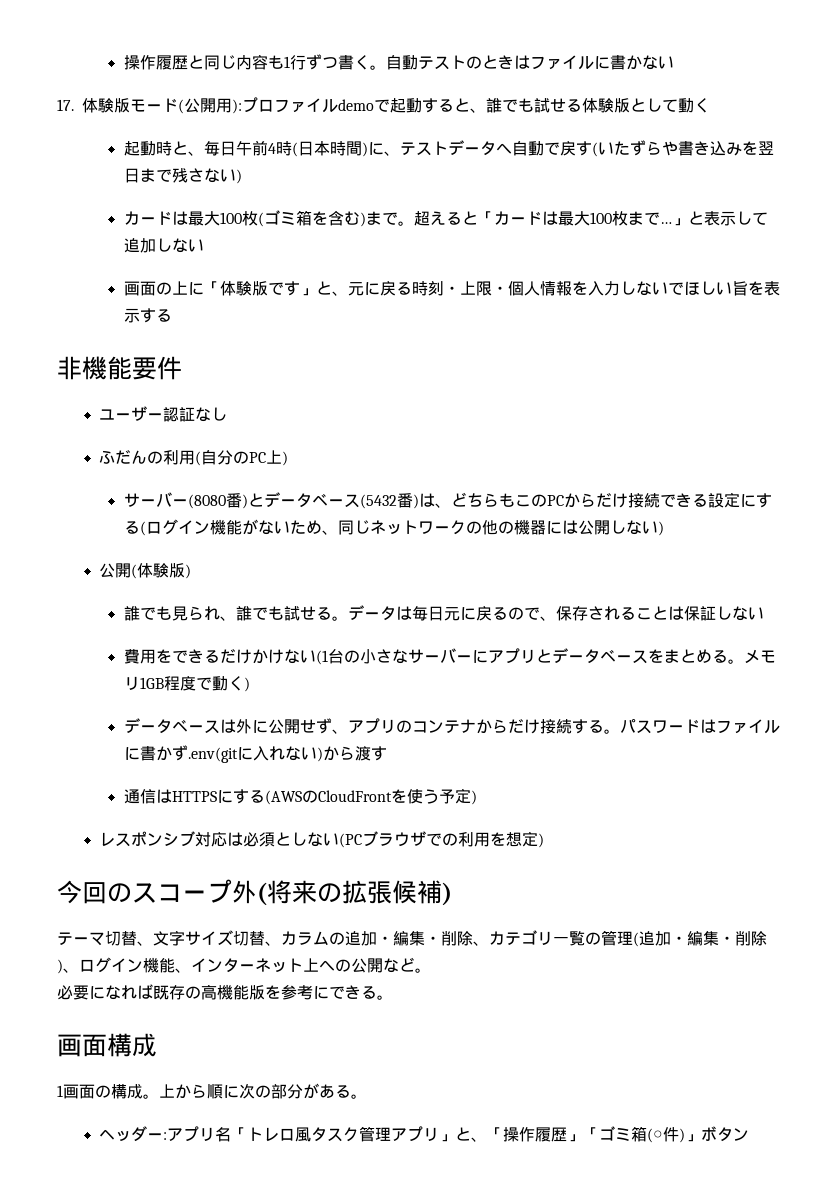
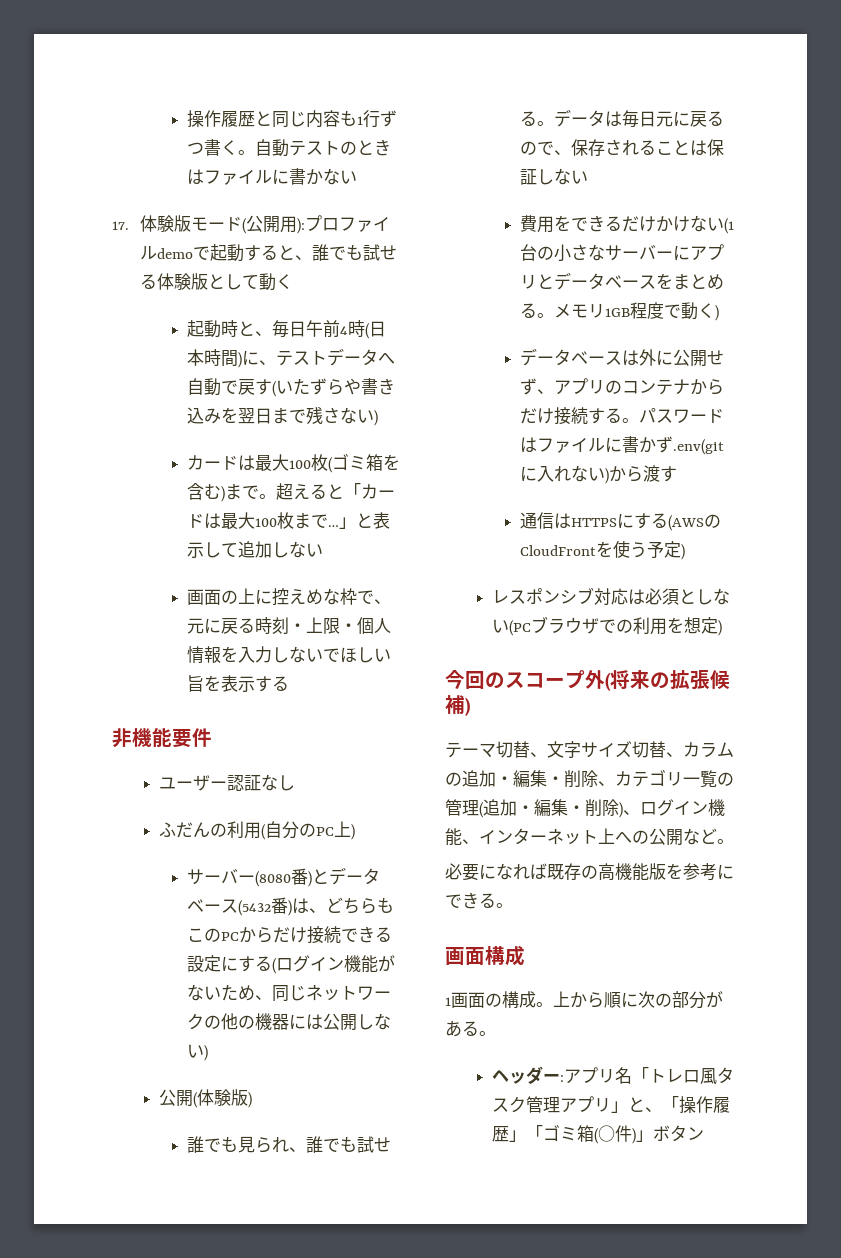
[203,281,332,296] 「体験版です」と -> [271,588,374,606] 控えめな枠で

